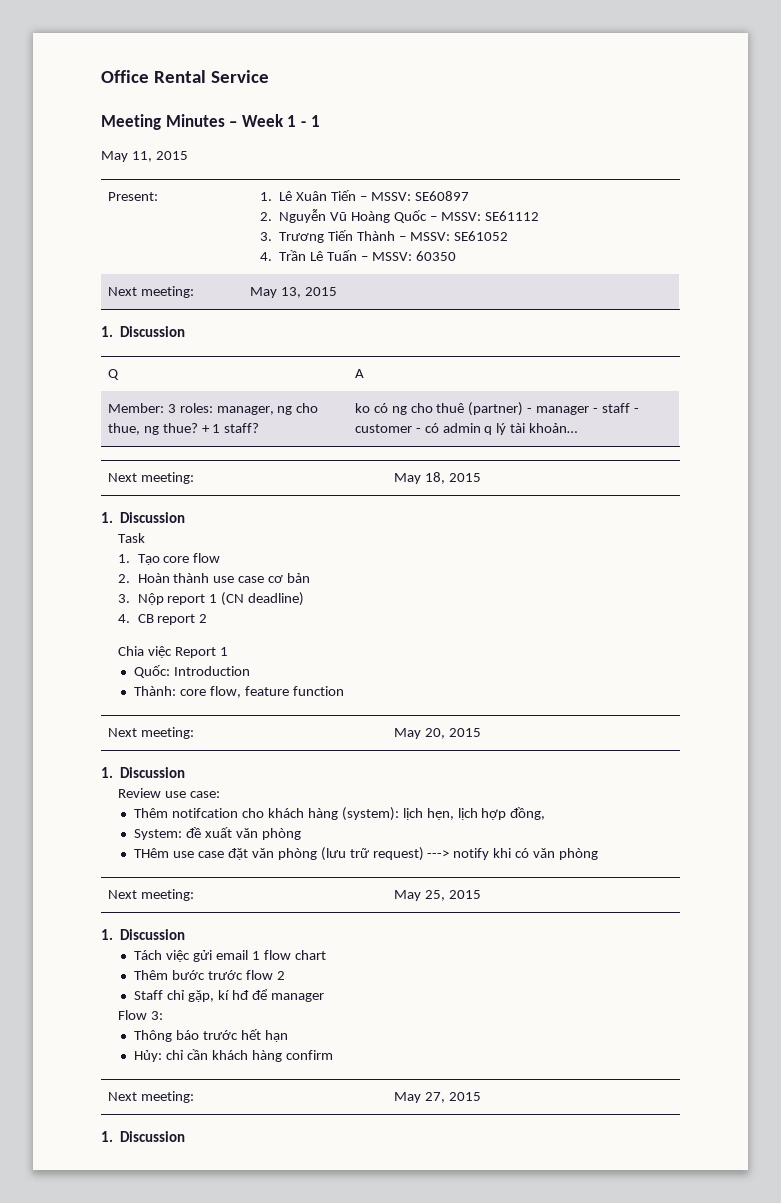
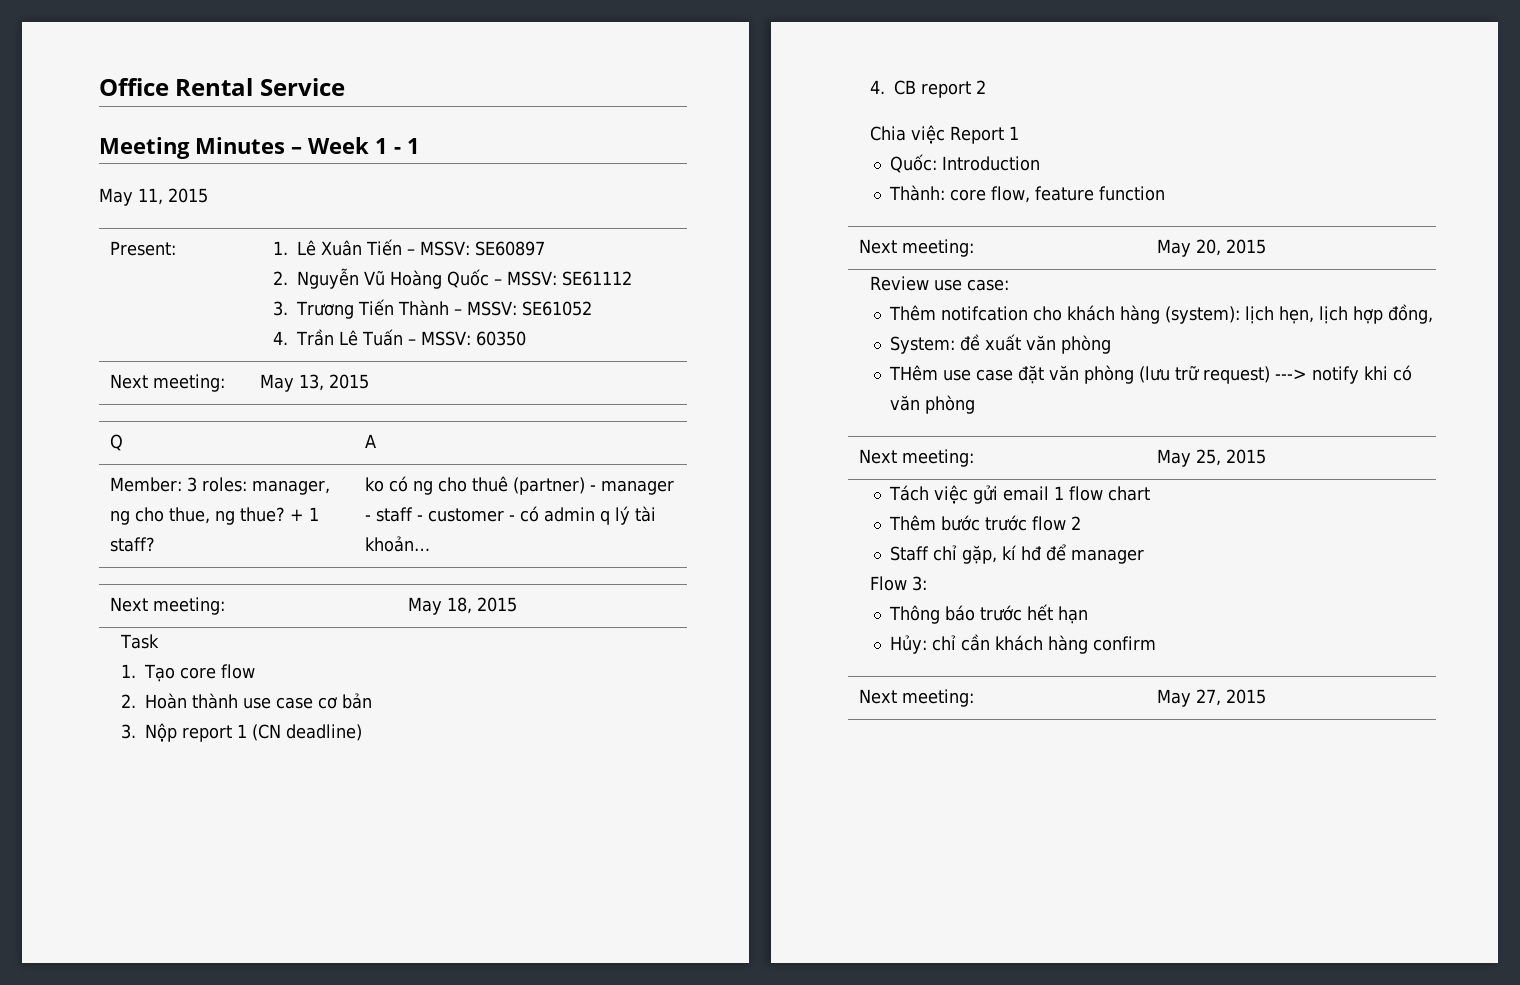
[101,326,186,337] // 1. Discussion -> (369, 381) none
[101,512,186,523] // 1. Discussion -> (517, 604) none
[101,767,186,778] // 1. Discussion -> (1266, 246) none
[101,929,186,940] // 1. Discussion -> (1266, 456) none
[101,1131,186,1142] // 1. Discussion -> (1266, 696) none

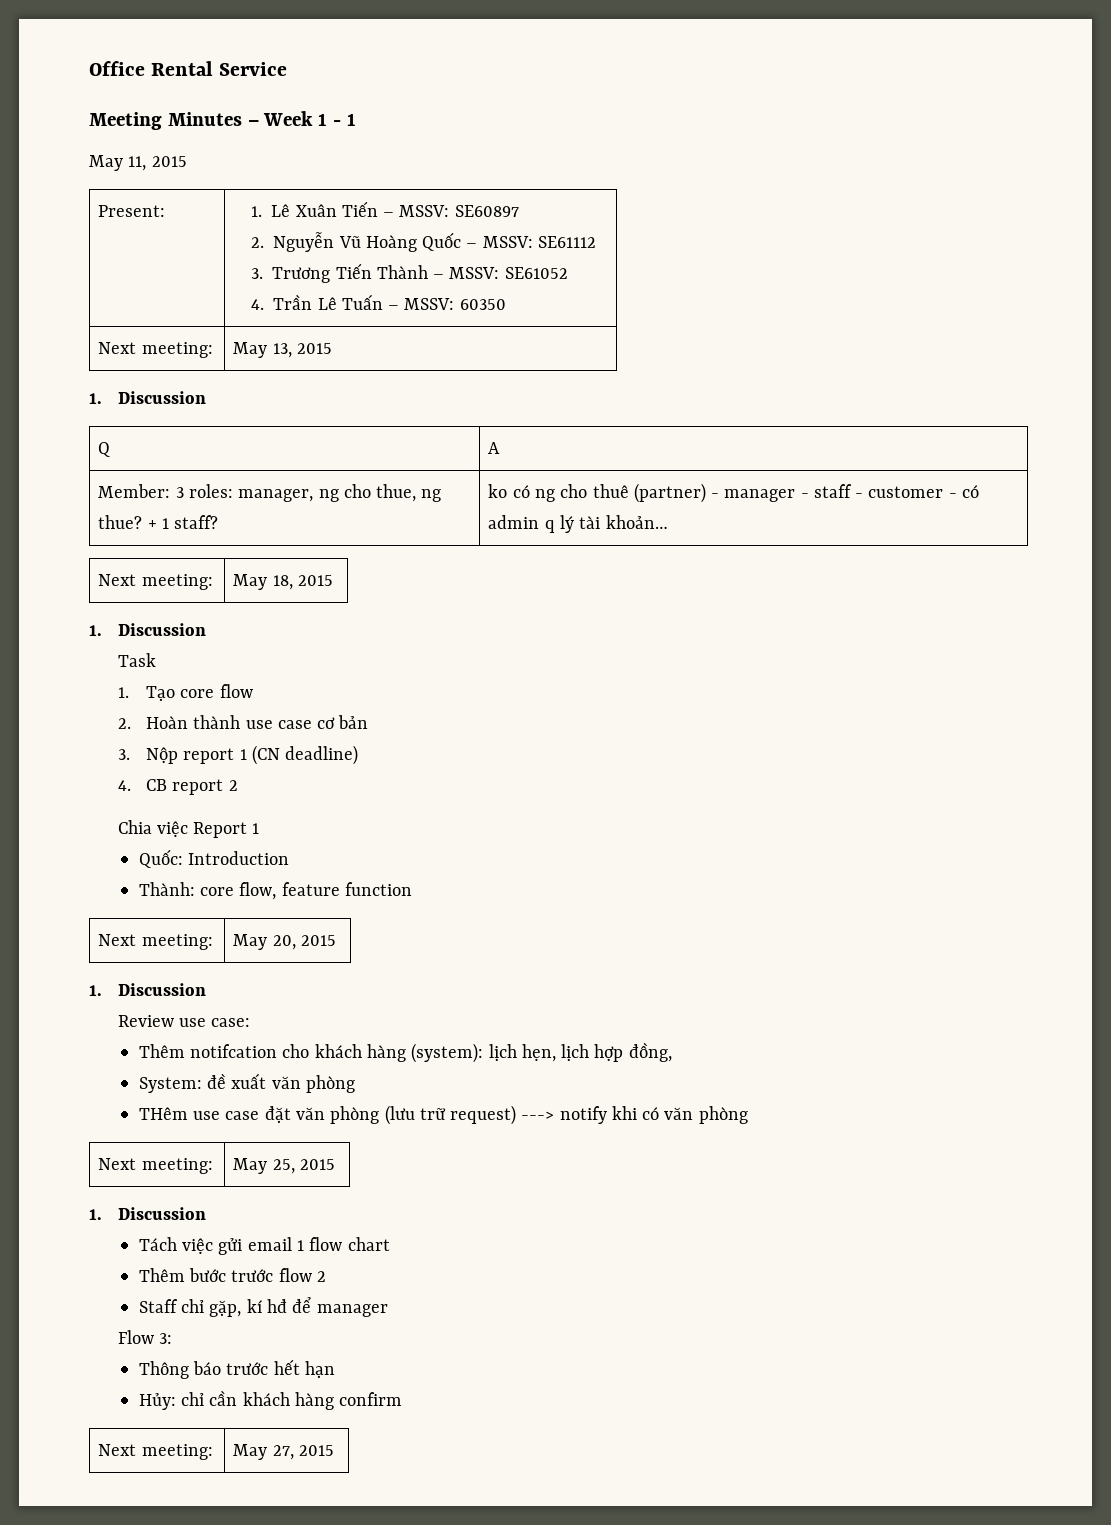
(369, 381) none -> [89,391,206,404] // 1. Discussion
(517, 604) none -> [89,623,206,636] // 1. Discussion
(1266, 246) none -> [89,983,206,996] // 1. Discussion
(1266, 456) none -> [89,1207,206,1220] // 1. Discussion

